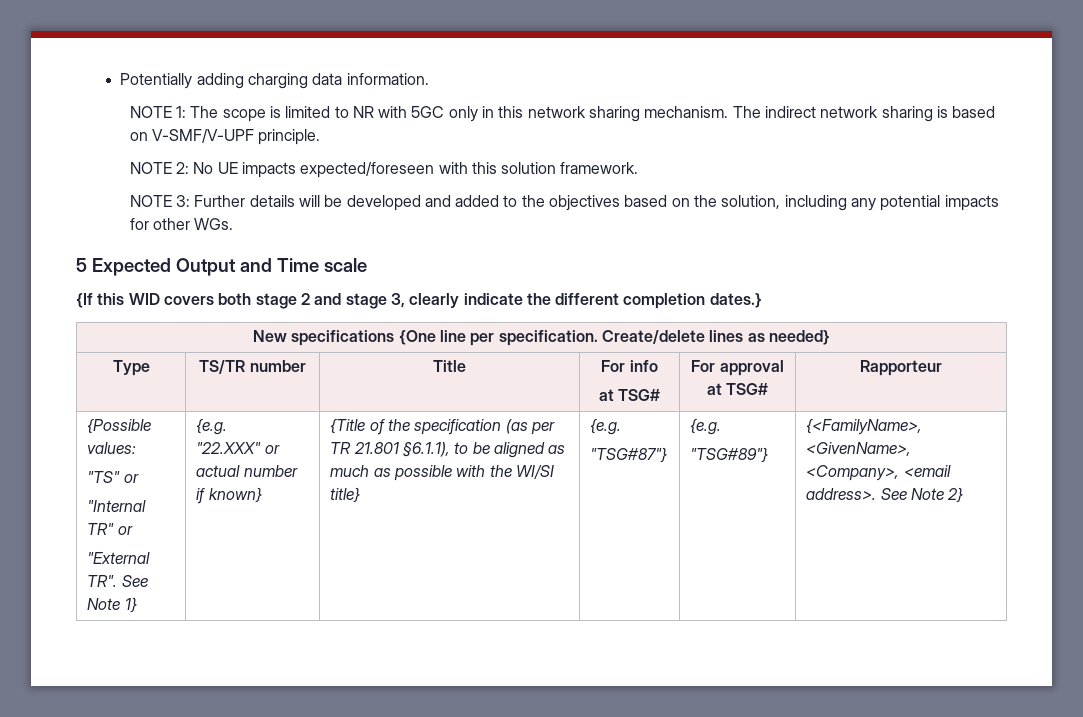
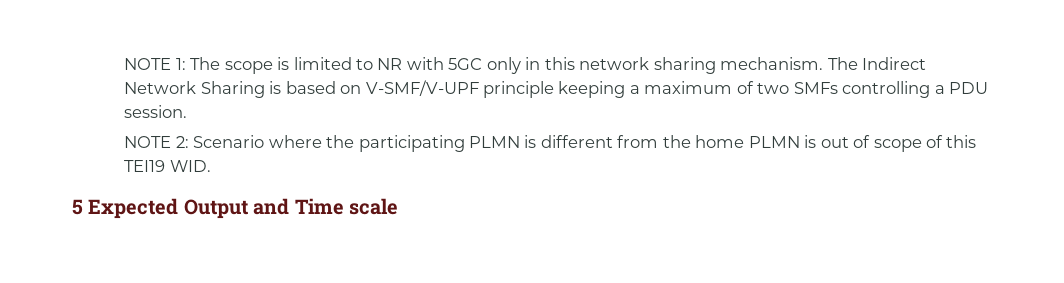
[120,73,429,89] Potentially adding charging data information. // -> (124, 64) none
[765,106,933,122] indirect network sharing -> [861,57,926,70] [124,81,265,98] Indirect Network Sharing
[258,129,321,145] [129,162,639,178] [129,195,999,211] [129,218,234,230] principle. // NOTE 2: No UE impacts expected/foreseen with this solution framework. // NOTE 3: Further details will be developed and added to the objectives based on the solution, including any potential impacts for other WGs. -> [482,81,989,98] [124,105,188,118] [124,135,977,152] [124,160,211,172] principle keeping a maximum of two SMFs controlling a PDU session. // NOTE 2: Scenario where the participating PLMN is different from the home PLMN is out of scope of this TEI19 WID.
[76,293,762,309] [253,330,830,346] [112,360,150,376] [199,360,306,374] [433,360,466,372] [601,360,658,372] [598,389,661,401] [691,360,784,376] [706,383,769,395] [859,360,942,376] [87,418,152,434] [87,442,137,454] [87,471,139,483] [87,500,147,512] [87,523,133,535] [87,552,151,564] [87,575,148,587] [87,597,137,613] [196,418,228,435] [196,442,280,454] [196,465,298,477] [196,487,262,504] [330,418,555,435] [330,442,566,458] [330,465,554,481] [330,487,361,503] [590,418,622,435] [590,447,668,463] [690,418,722,435] [690,447,769,463] [806,418,923,435] [806,442,912,456] [806,465,951,481] [806,487,964,503] // {If this WID covers both stage 2 and stage 3, clearly indicate the different completion dates.} // New specifications {One line per specification. Create/delete lines as needed} // Type | TS/TR number | Title | For info // at TSG# | For approval at TSG# | Rapporteur // {Possible values: // "TS" or // "Internal TR" or // "External TR". See Note 1} | {e.g. // "22.XXX" or actual number if known} | {Title of the specification (as per TR 21.801 §6.1.1), to be aligned as much as possible with the WI/SI title} | {e.g. // "TSG#87"} | {e.g. // "TSG#89"} | {<FamilyName>, <GivenName>, <Company>, <email address>. See Note 2} -> (398, 206) none

